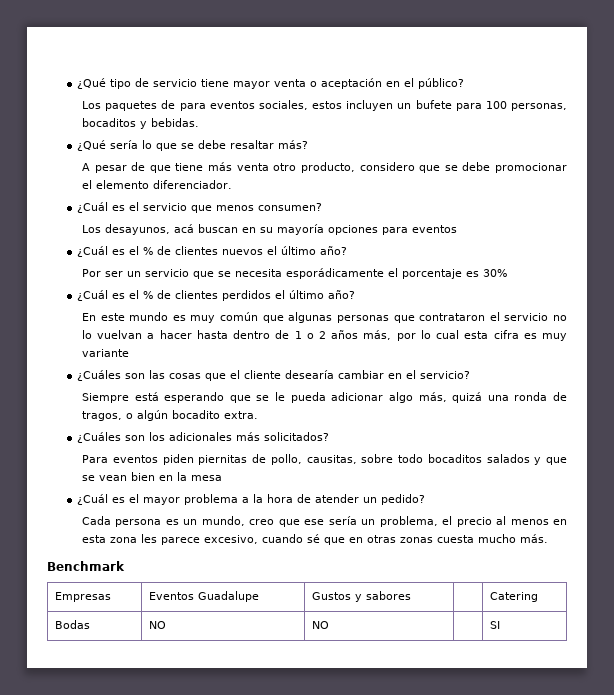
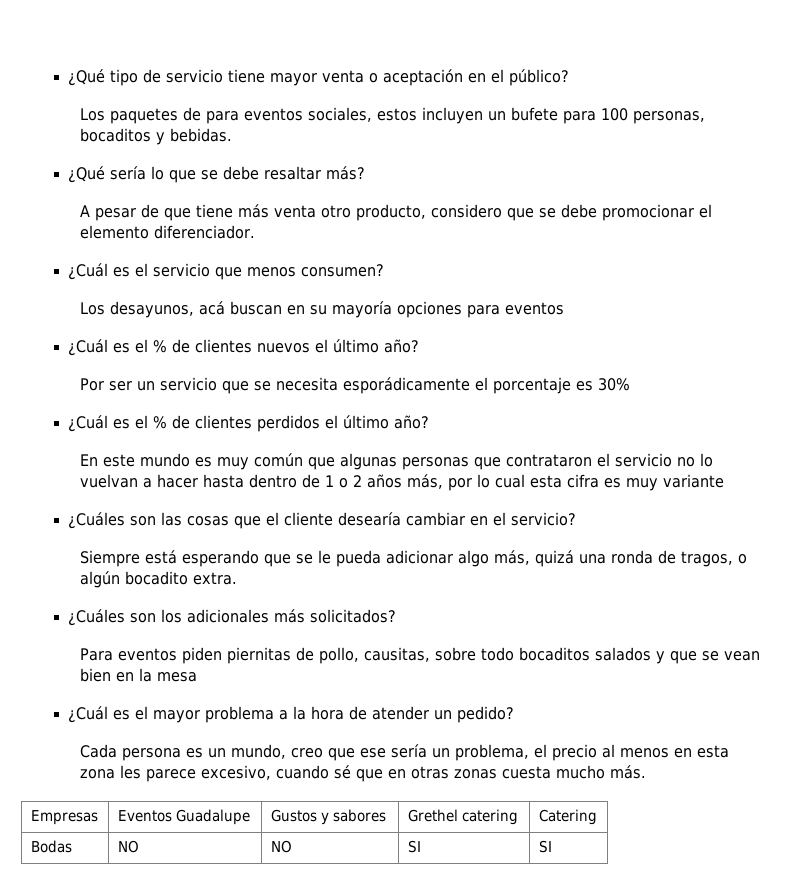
[47,561,125,571] // Benchmark -> (646, 772) none
(412, 595) none -> [407,809,518,825] Grethel catering
(330, 625) none -> [407,840,421,853] SI

